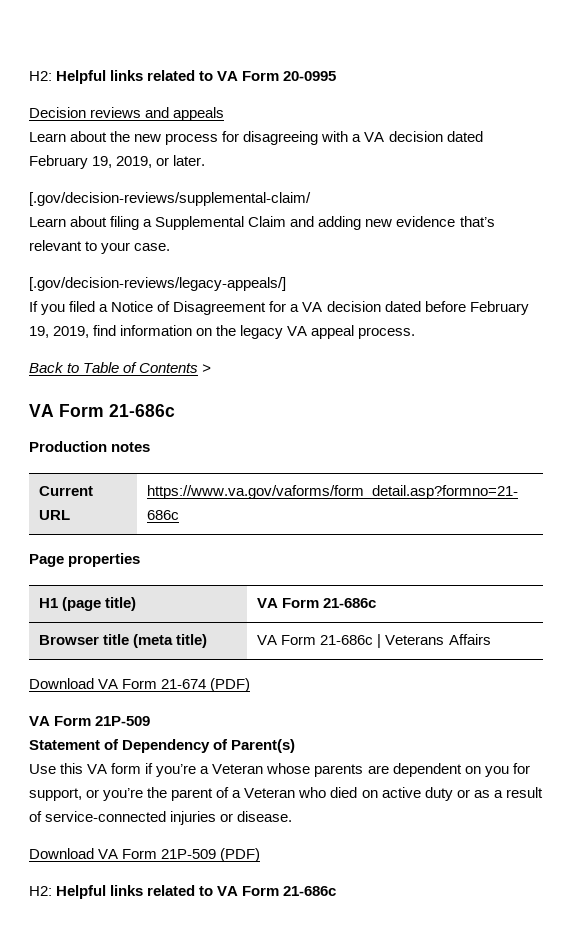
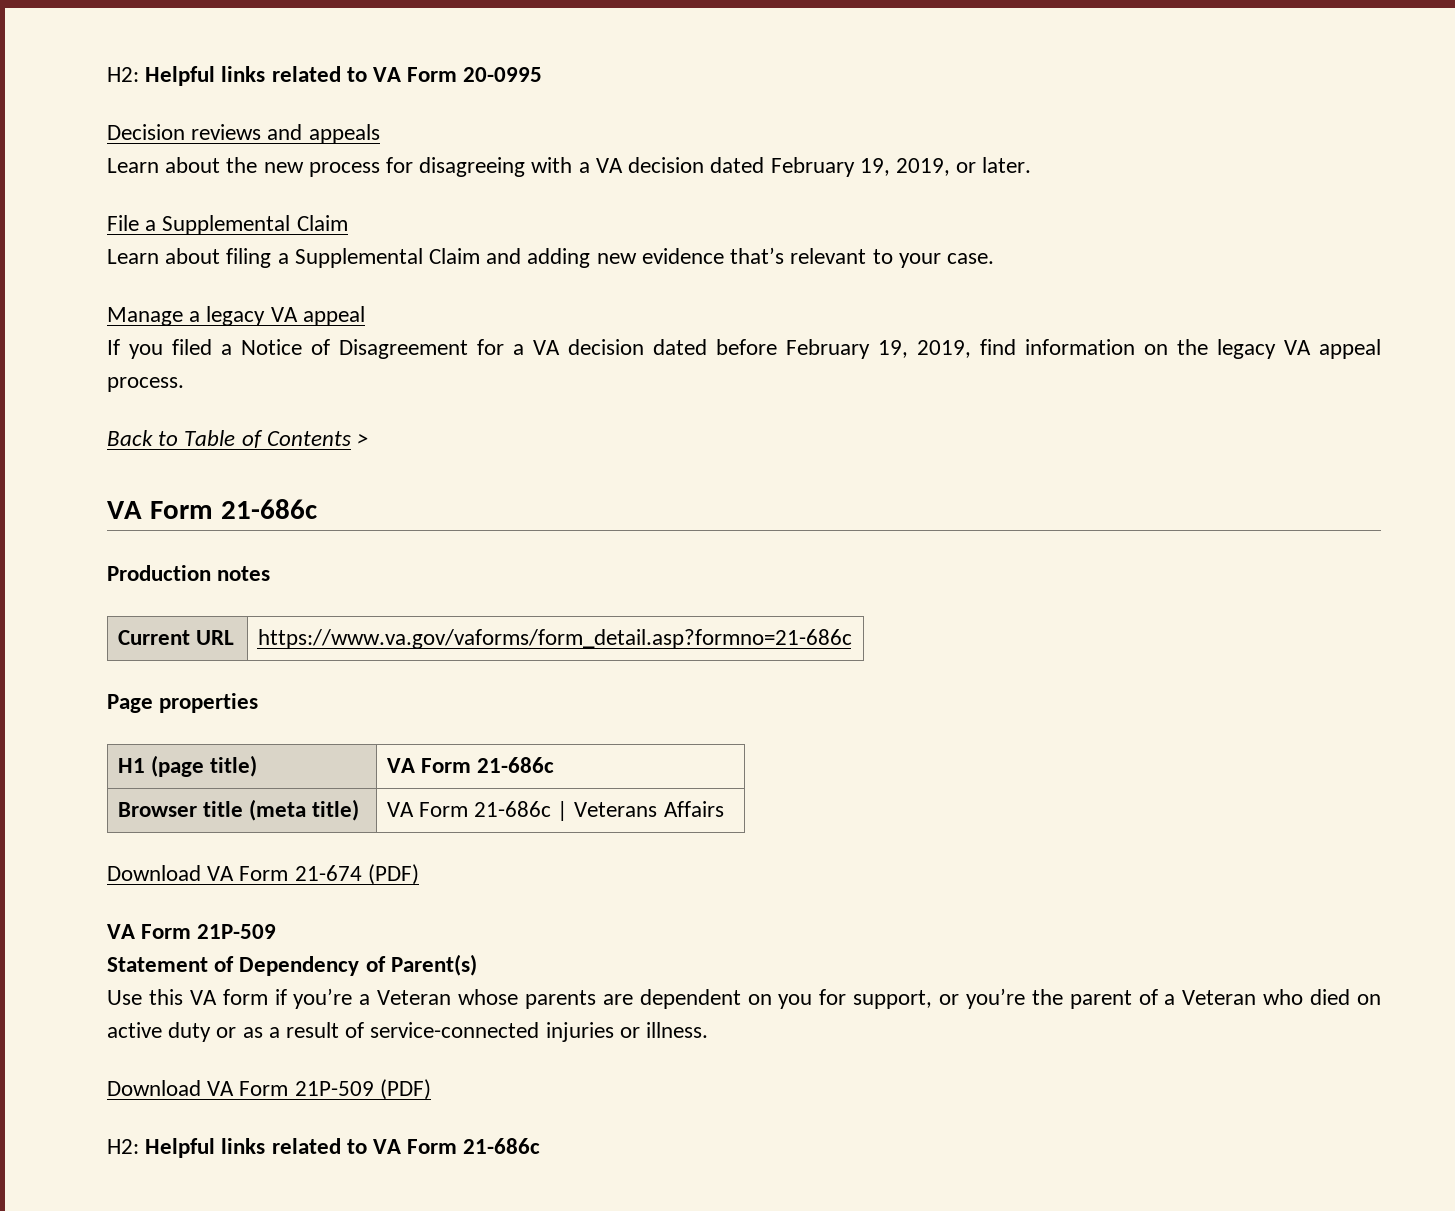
[29,192,311,206] [.gov/decision-reviews/supplemental-claim/ -> [107,215,348,235] File a Supplemental Claim
[29,277,286,291] [.gov/decision-reviews/legacy-appeals/] -> [107,306,365,326] Manage a legacy VA appeal
[237,811,293,822] disease. -> [646,1022,709,1038] illness.

